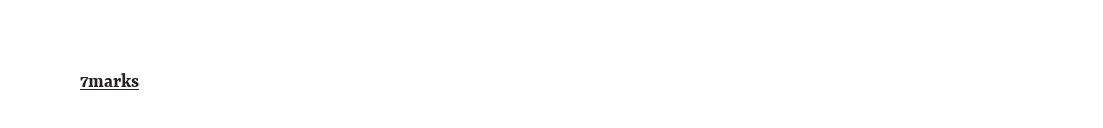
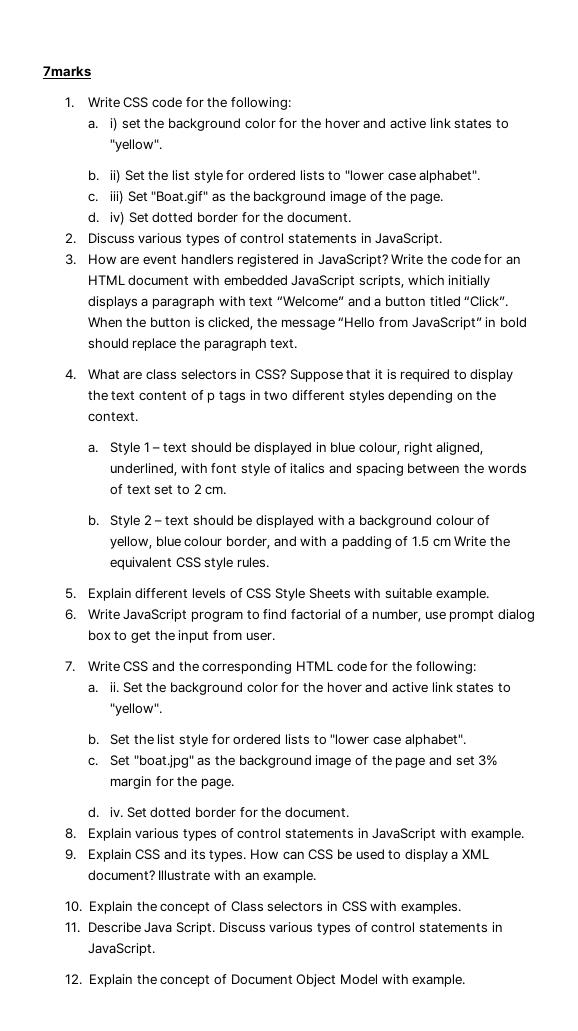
(139, 80) none -> [65,97,291,110] [87,118,509,131] [110,139,163,152] [87,170,481,183] [87,191,443,204] [87,212,351,225] [65,233,443,246] [65,254,521,267] [87,275,491,288] [87,296,509,309] [87,317,527,330] [87,338,298,351] [65,369,514,382] [87,390,497,403] [87,412,138,422] [87,442,484,455] [110,463,527,476] [110,484,227,495] [87,515,491,528] [110,536,510,549] [110,557,270,570] [65,588,489,601] [65,609,535,622] [87,630,275,643] [65,661,476,674] [87,682,511,695] [110,703,163,716] [87,734,466,747] [87,755,499,768] [110,776,235,789] [87,807,349,818] [65,828,524,841] [65,849,490,862] [87,870,317,883] [65,901,461,914] [65,922,503,935] [87,943,155,956] [65,974,466,987] // 1. Write CSS code for the following: // a. i) set the background color for the hover and active link states to "yellow". // b. ii) Set the list style for ordered lists to "lower case alphabet". // c. iii) Set "Boat.gif" as the background image of the page. // d. iv) Set dotted border for the document. // 2. Discuss various types of control statements in JavaScript. // 3. How are event handlers registered in JavaScript? Write the code for an HTML document with embedded JavaScript scripts, which initially displays a paragraph with text “Welcome” and a button titled “Click”. When the button is clicked, the message “Hello from JavaScript” in bold should replace the paragraph text. // 4. What are class selectors in CSS? Suppose that it is required to display the text content of p tags in two different styles depending on the context. // a. Style 1 – text should be displayed in blue colour, right aligned, underlined, with font style of italics and spacing between the words of text set to 2 cm. // b. Style 2 – text should be displayed with a background colour of yellow, blue colour border, and with a padding of 1.5 cm Write the equivalent CSS style rules. // 5. Explain different levels of CSS Style Sheets with suitable example. // 6. Write JavaScript program to find factorial of a number, use prompt dialog box to get the input from user. // 7. Write CSS and the corresponding HTML code for the following: // a. ii. Set the background color for the hover and active link states to "yellow". // b. Set the list style for ordered lists to "lower case alphabet". // c. Set "boat.jpg" as the background image of the page and set 3% margin for the page. // d. iv. Set dotted border for the document. // 8. Explain various types of control statements in JavaScript with example. // 9. Explain CSS and its types. How can CSS be used to display a XML document? Illustrate with an example. // 10. Explain the concept of Class selectors in CSS with examples. // 11. Describe Java Script. Discuss various types of control statements in JavaScript. // 12. Explain the concept of Document Object Model with example.

